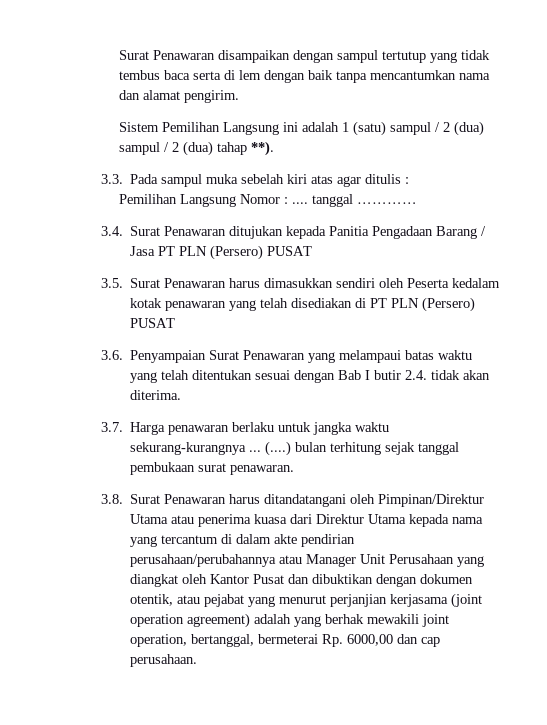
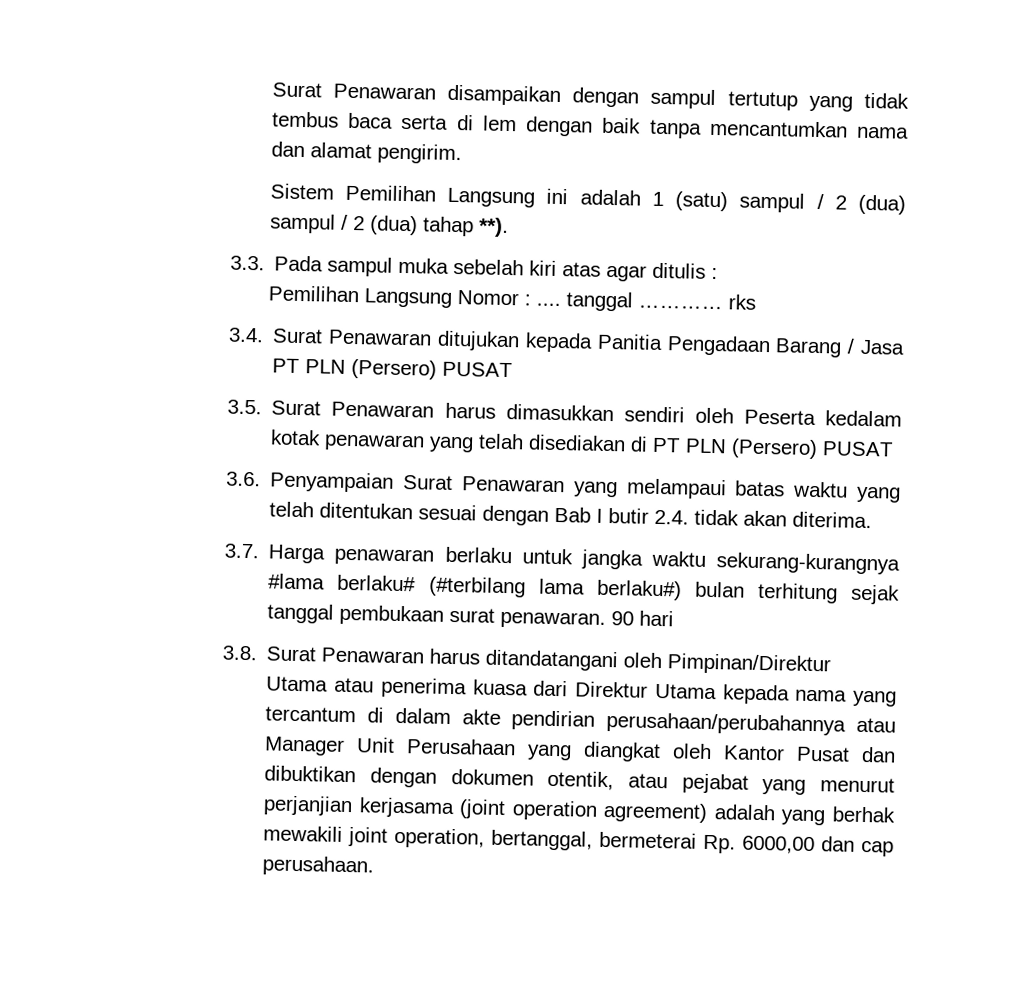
(418, 203) none -> [727,294,756,310] rks
[249,441,292,456] ... (....) -> [268,573,682,601] #lama berlaku# (#terbilang lama berlaku#)
(295, 470) none -> [611,610,675,627] 90 hari

